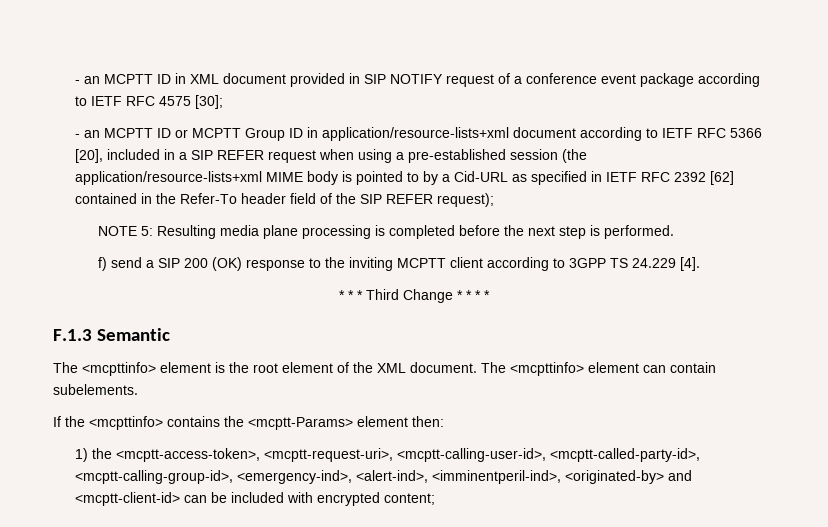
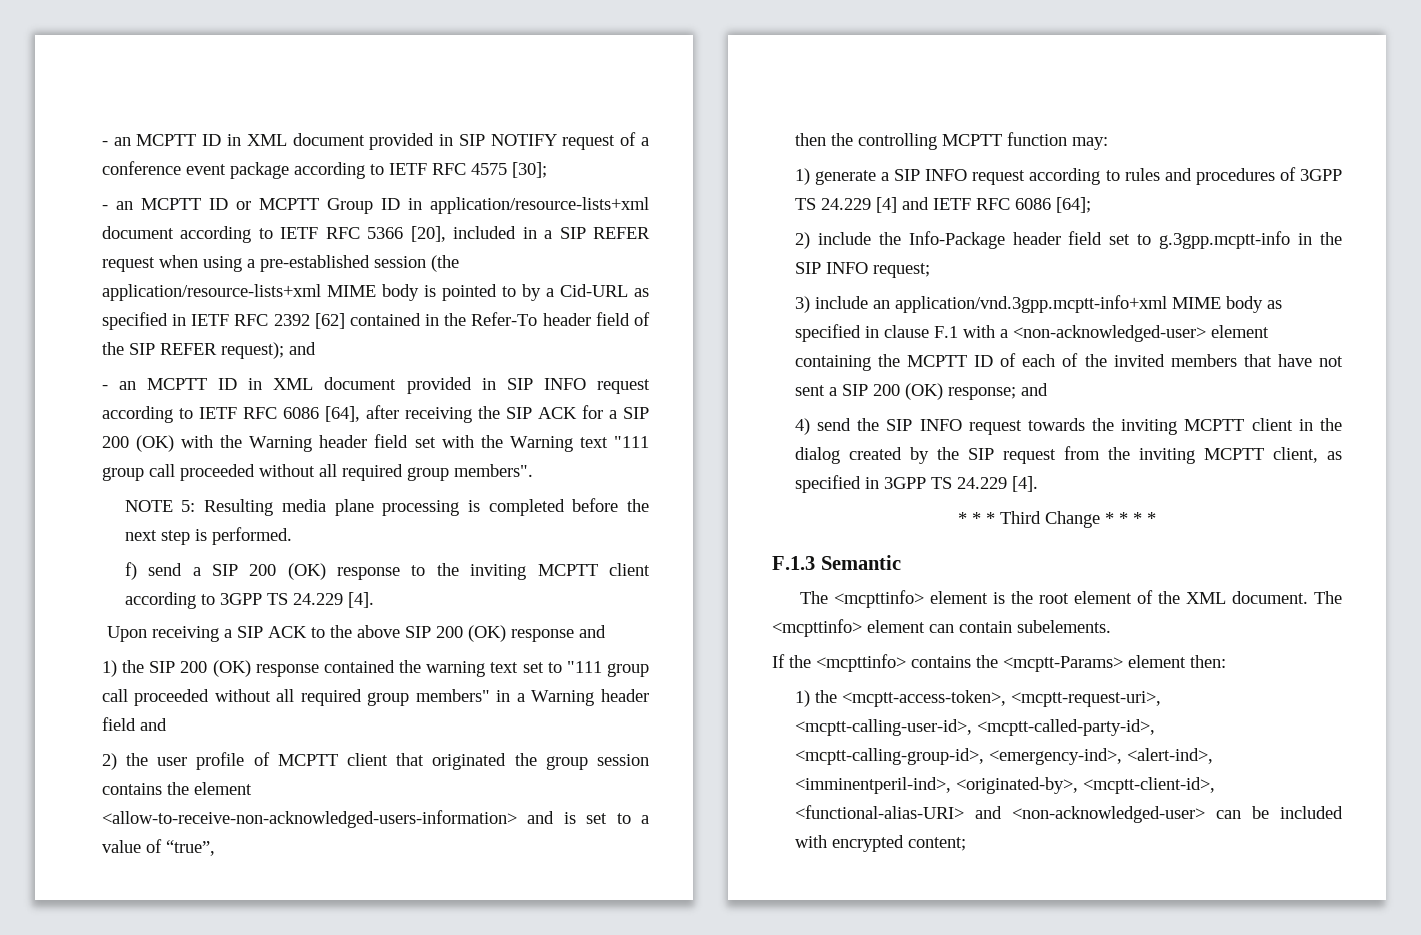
(495, 200) none -> [288,342,316,355] [101,377,650,394] [101,405,650,423] [101,434,649,452] [101,464,533,481] and // - an MCPTT ID in XML document provided in SIP INFO request according to IETF RFC 6086 [64], after receiving the SIP ACK for a SIP 200 (OK) with the Warning header field set with the Warning text "111 group call proceeded without all required group members".
(700, 264) none -> [107,625,607,642] [101,660,649,677] [101,689,649,706] [101,717,167,731] [101,752,649,770] [101,782,252,795] [101,810,649,828] [101,839,215,856] [794,132,1108,150] [794,167,1342,185] [794,197,1091,213] [794,231,1342,249] [794,262,930,278] [794,295,1282,313] [794,324,1269,342] [794,353,1343,371] [794,383,1048,400] [794,418,1342,435] [794,446,1342,464] [794,475,1038,493] // Upon receiving a SIP ACK to the above SIP 200 (OK) response and // 1) the SIP 200 (OK) response contained the warning text set to "111 group call proceeded without all required group members" in a Warning header field and // 2) the user profile of MCPTT client that originated the group session contains the element <allow-to-receive-non-acknowledged-users-information> and is set to a value of “true”, // then the controlling MCPTT function may: // 1) generate a SIP INFO request according to rules and procedures of 3GPP TS 24.229 [4] and IETF RFC 6086 [64]; // 2) include the Info-Package header field set to g.3gpp.mcptt-info in the SIP INFO request; // 3) include an application/vnd.3gpp.mcptt-info+xml MIME body as specified in clause F.1 with a <non-acknowledged-user> element containing the MCPTT ID of each of the invited members that have not sent a SIP 200 (OK) response; and // 4) send the SIP INFO request towards the inviting MCPTT client in the dialog created by the SIP request from the inviting MCPTT client, as specified in 3GPP TS 24.229 [4].
[565,470,693,484] [75,492,181,506] <originated-by> and <mcptt-client-id> -> [955,777,1215,794] [794,805,1205,823] <originated-by>, <mcptt-client-id>, <functional-alias-URI> and <non-acknowledged-user>

